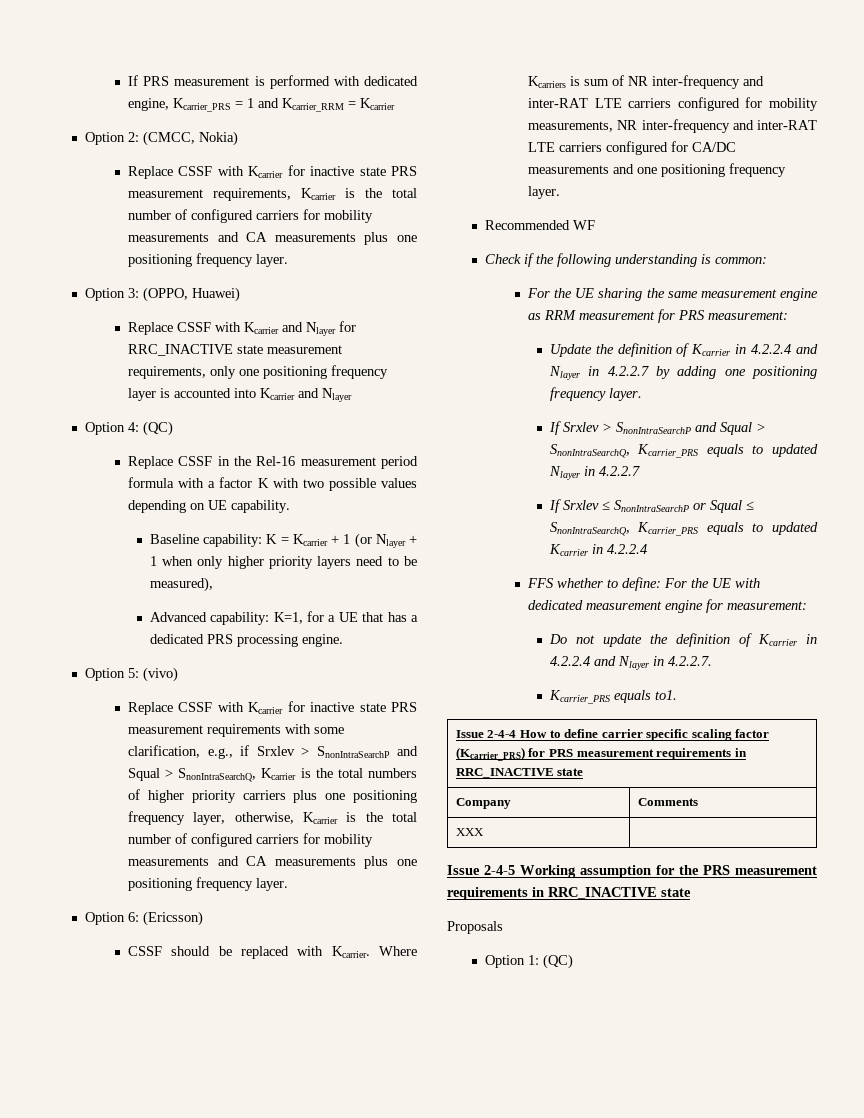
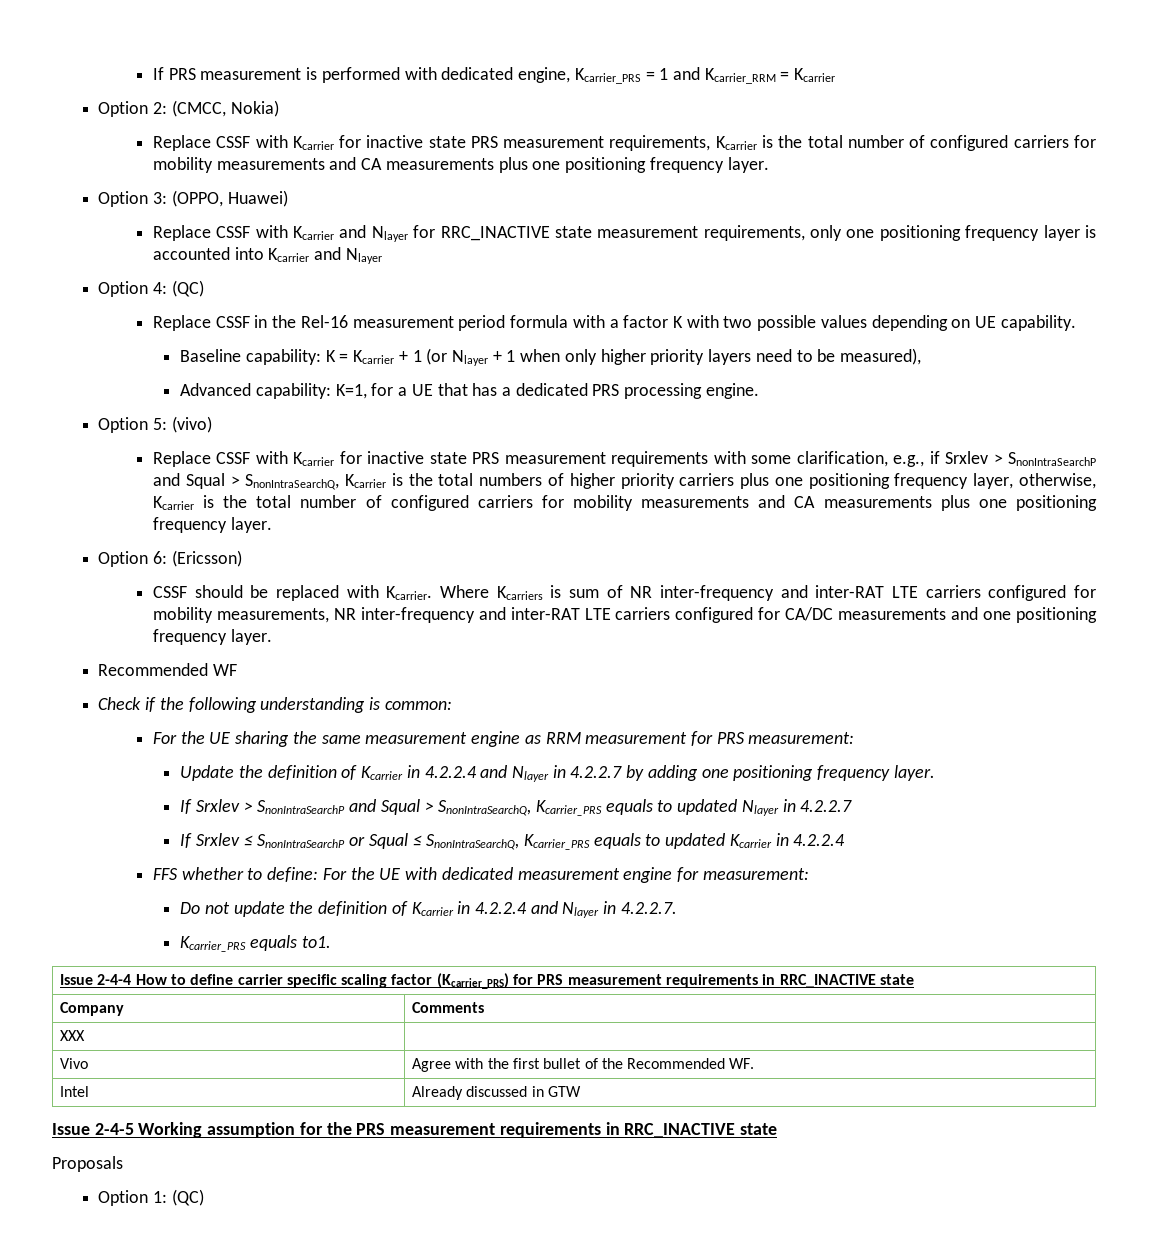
(484, 832) none -> [59,1058,88,1069] [411,1058,755,1072] [59,1086,89,1097] [411,1086,581,1100] // Vivo | Agree with the first bullet of the Recommended WF. // Intel | Already discussed in GTW

